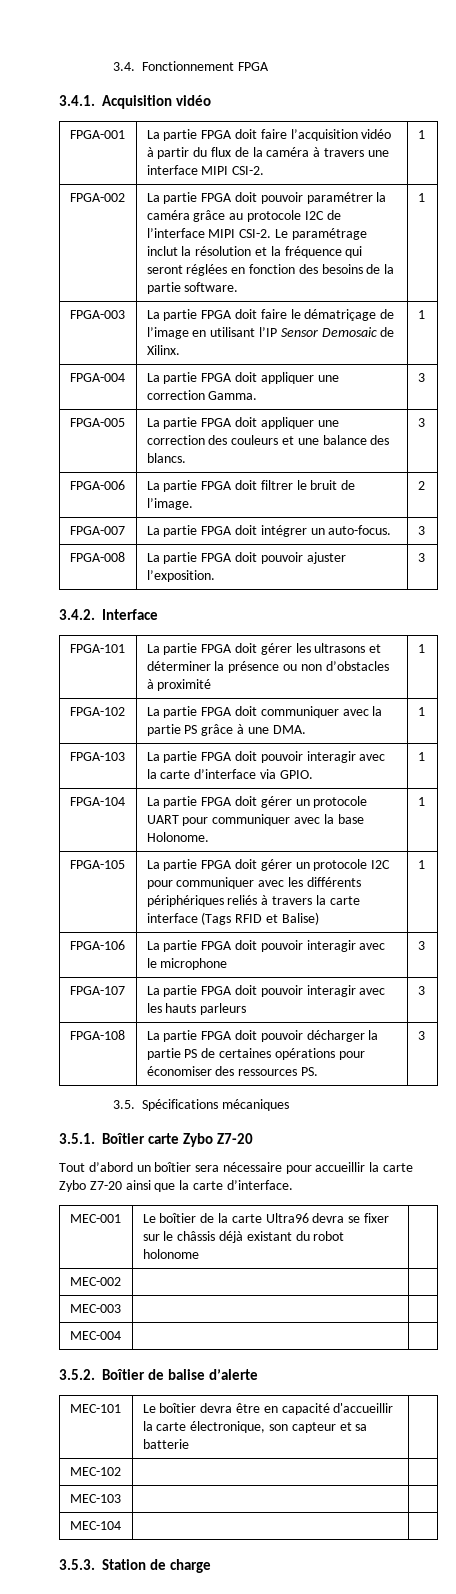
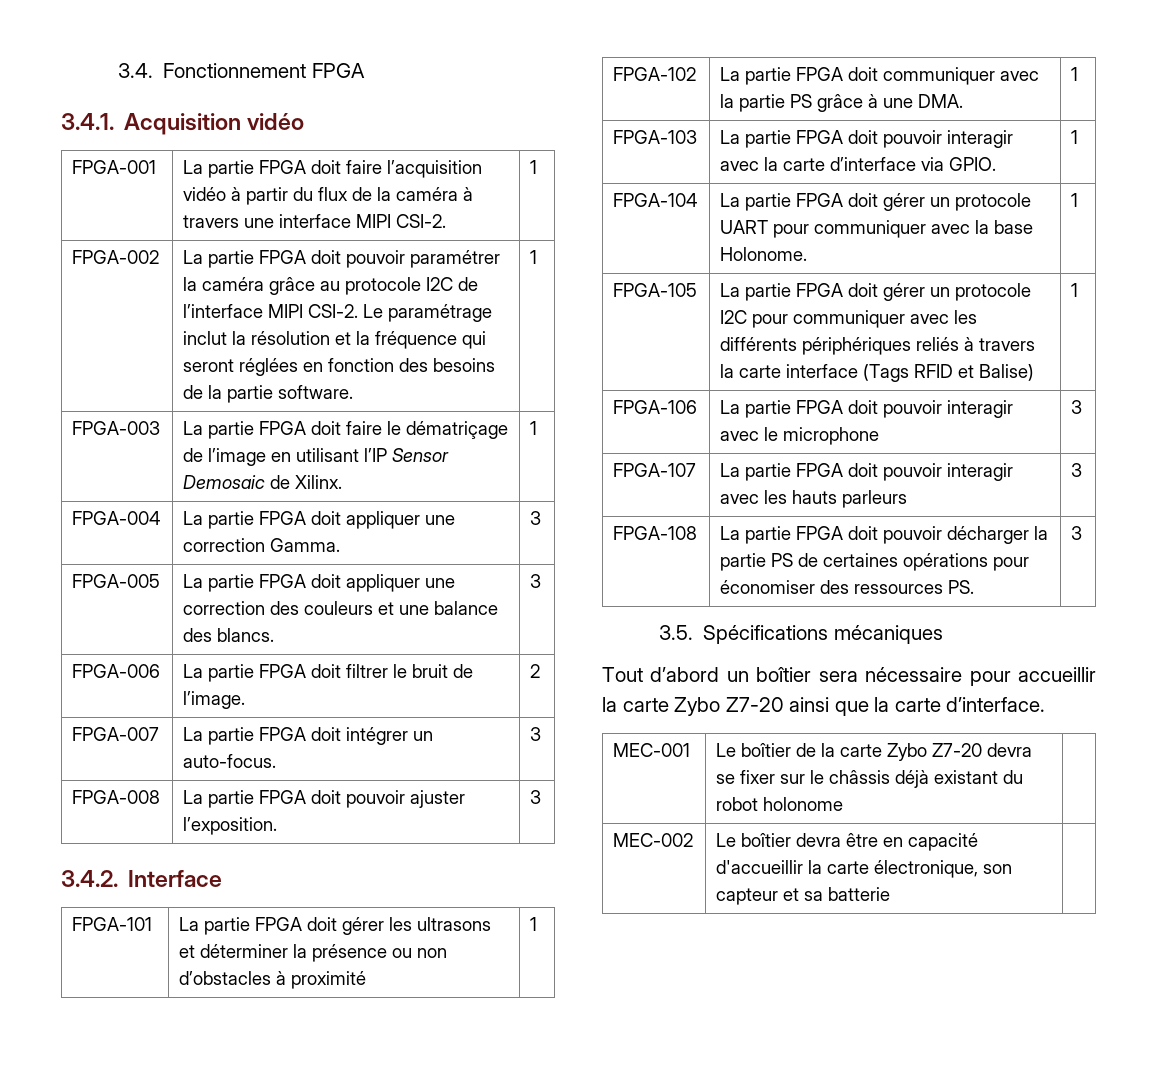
[59,1133,253,1147] // 3.5.1. Boîtier carte Zybo Z7-20 -> (943, 634) none
[265,1213,309,1223] Ultra96 -> [887,743,983,761] Zybo Z7-20
[69,1304,121,1313] [69,1331,121,1340] [59,1369,258,1380] [69,1404,121,1413] | // MEC-003 | | // MEC-004 | | // 3.5.2. Boîtier de balise d’alerte // MEC-101 | -> (694, 840) none
[69,1467,121,1476] [69,1494,121,1503] [69,1521,121,1530] [59,1559,211,1573] // MEC-102 | | // MEC-103 | | // MEC-104 | | // 3.5.3. Station de charge -> (891, 894) none

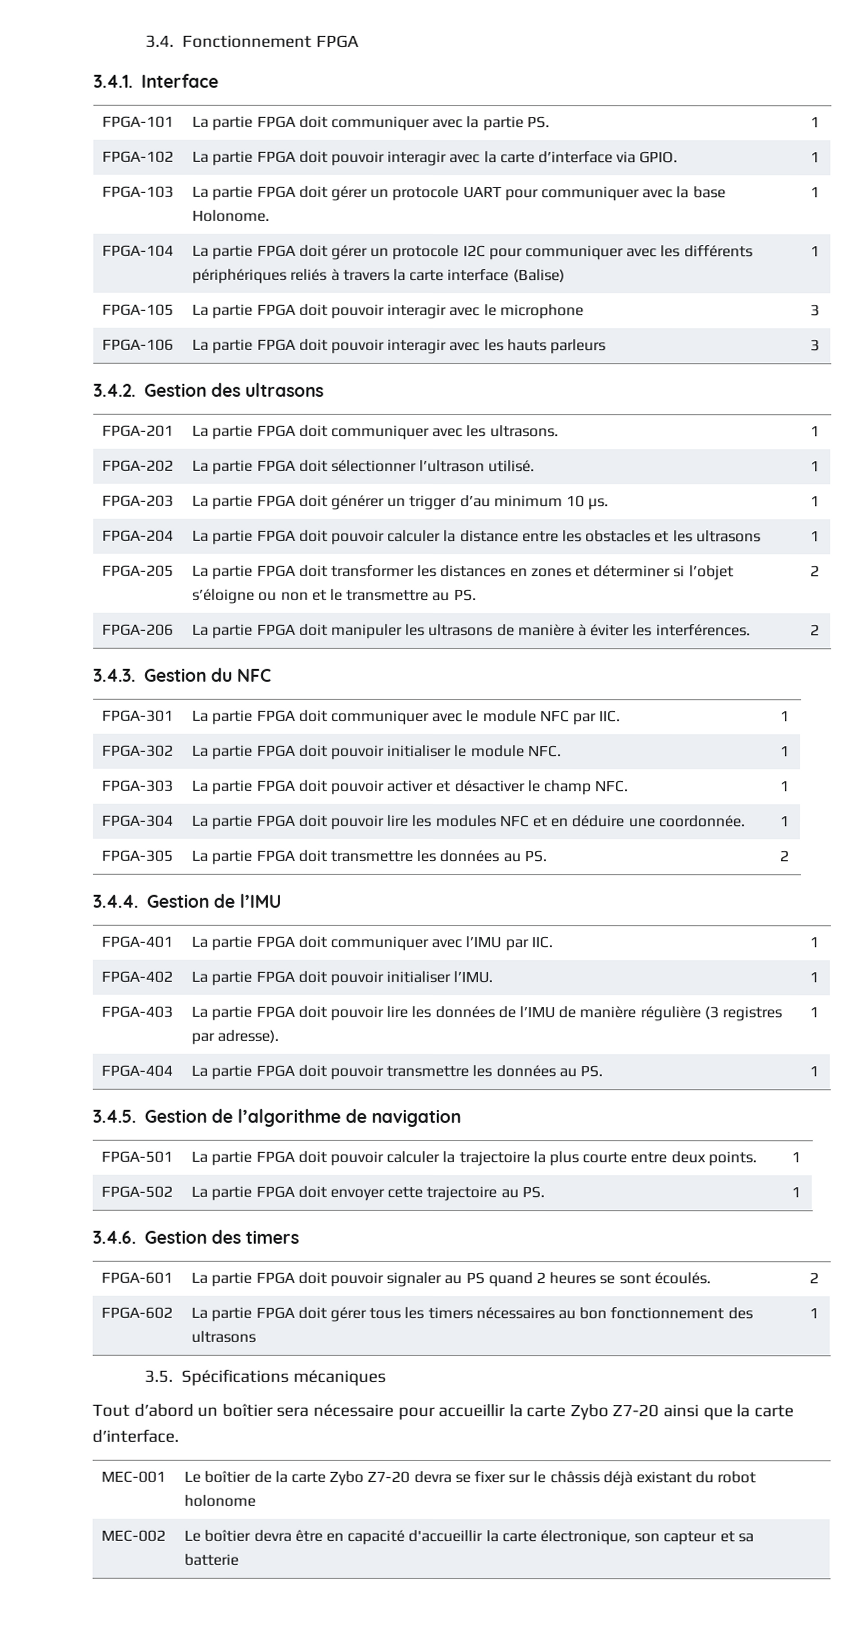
[124,113,305,135] [72,160,157,174] [183,160,483,178] [183,187,474,205] [183,214,447,228] [530,160,538,174] [72,250,160,264] [183,250,501,268] [183,277,479,295] [183,304,493,322] [183,331,487,349] [183,358,496,376] [183,385,354,403] [530,250,538,264] [72,421,161,435] [183,421,509,439] [183,448,450,466] [183,475,343,489] [530,421,538,435] [72,511,161,525] [183,511,456,529] [183,538,341,552] [530,511,542,525] [72,574,161,588] [183,574,456,592] [183,601,499,615] [183,628,275,642] [530,574,542,588] [72,664,161,678] [183,664,474,682] [183,691,246,709] [530,664,541,678] [72,727,160,741] [183,727,434,745] [183,754,277,768] [530,727,542,741] [72,790,161,804] [183,790,466,808] [183,817,278,835] [530,790,542,804] [61,870,118,887] Acquisition vidéo // FPGA-001 | La partie FPGA doit faire l’acquisition vidéo à partir du flux de la caméra à travers une interface MIPI CSI-2. | 1 // FPGA-002 | La partie FPGA doit pouvoir paramétrer la caméra grâce au protocole I2C de l’interface MIPI CSI-2. Le paramétrage inclut la résolution et la fréquence qui seront réglées en fonction des besoins de la partie software. | 1 // FPGA-003 | La partie FPGA doit faire le dématriçage de l’image en utilisant l’IP Sensor Demosaic de Xilinx. | 1 // FPGA-004 | La partie FPGA doit appliquer une correction Gamma. | 3 // FPGA-005 | La partie FPGA doit appliquer une correction des couleurs et une balance des blancs. | 3 // FPGA-006 | La partie FPGA doit filtrer le bruit de l’image. | 2 // FPGA-007 | La partie FPGA doit intégrer un auto-focus. | 3 // FPGA-008 | La partie FPGA doit pouvoir ajuster l’exposition. | 3 // 3.4.2. -> (133, 81) none
[342,917,492,935] [179,944,448,962] [179,971,367,989] [530,917,538,931] [613,67,697,81] [720,67,1040,85] [720,94,964,112] [1071,67,1079,81] [613,130,698,144] gérer les ultrasons et déterminer la présence ou non d’obstacles à proximité | 1 // FPGA-102 | La partie FPGA doit communiquer avec la partie PS grâce à une DMA. | 1 // FPGA-103 -> [331,115,550,132] [810,116,821,128] [102,150,175,163] communiquer avec la partie PS. | 1 // FPGA-102
[613,193,698,207] FPGA-104 -> [102,185,175,198] FPGA-103
[613,283,698,297] FPGA-105 -> [102,244,175,257] FPGA-104
[863,364,1035,382] [1071,283,1079,297] [613,400,698,414] (Tags RFID et Balise) | 1 // FPGA-106 -> [512,269,565,283] [810,245,821,257] [102,303,175,316] (Balise) | 1 // FPGA-105
[613,463,697,477] FPGA-107 -> [102,338,175,351] FPGA-106
[613,526,698,540] [720,526,1049,544] [720,553,1030,571] [720,580,975,594] [1071,526,1083,540] // FPGA-108 | La partie FPGA doit pouvoir décharger la partie PS de certaines opérations pour économiser des ressources PS. | 3 -> [93,382,324,397] [102,424,175,437] [192,424,559,440] [810,425,821,437] [102,459,175,472] [192,459,536,475] [810,460,821,472] [102,494,175,507] [192,494,610,511] [810,495,821,507] [102,529,175,542] [192,529,761,545] [810,530,821,542] [102,564,175,577] [192,564,734,581] [192,588,477,604] [810,565,821,577] [102,623,175,636] [192,623,751,639] [810,624,821,636] [93,667,272,682] [102,709,175,722] [192,709,622,726] [780,710,791,722] [102,744,175,757] [192,744,562,760] [780,745,791,757] [102,779,175,792] [192,779,630,796] [780,780,791,792] [101,814,175,827] [191,814,746,830] [779,815,791,827] [101,849,174,862] [191,849,547,865] [779,850,790,862] [92,893,281,908] [101,935,174,948] [191,935,553,952] [809,936,820,948] [101,970,174,983] [191,970,494,986] [809,971,820,983] [101,1005,174,1018] [191,1005,782,1022] [191,1029,280,1045] [809,1006,820,1018] [101,1064,174,1077] [191,1064,603,1080] [809,1065,820,1077] [92,1108,461,1128] [101,1150,174,1163] [191,1150,757,1167] [791,1151,802,1163] [101,1185,174,1198] [191,1185,545,1202] [791,1186,802,1198] [92,1229,299,1244] [101,1271,174,1284] [191,1271,711,1288] [809,1272,820,1284] [101,1306,174,1319] [191,1306,753,1322] [191,1330,257,1343] [809,1307,820,1319] // 3.4.2. Gestion des ultrasons // FPGA-201 | La partie FPGA doit communiquer avec les ultrasons. | 1 // FPGA-202 | La partie FPGA doit sélectionner l’ultrason utilisé. | 1 // FPGA-203 | La partie FPGA doit générer un trigger d’au minimum 10 µs. | 1 // FPGA-204 | La partie FPGA doit pouvoir calculer la distance entre les obstacles et les ultrasons | 1 // FPGA-205 | La partie FPGA doit transformer les distances en zones et déterminer si l’objet s’éloigne ou non et le transmettre au PS. | 2 // FPGA-206 | La partie FPGA doit manipuler les ultrasons de manière à éviter les interférences. | 2 // 3.4.3. Gestion du NFC // FPGA-301 | La partie FPGA doit communiquer avec le module NFC par IIC. | 1 // FPGA-302 | La partie FPGA doit pouvoir initialiser le module NFC. | 1 // FPGA-303 | La partie FPGA doit pouvoir activer et désactiver le champ NFC. | 1 // FPGA-304 | La partie FPGA doit pouvoir lire les modules NFC et en déduire une coordonnée. | 1 // FPGA-305 | La partie FPGA doit transmettre les données au PS. | 2 // 3.4.4. Gestion de l’IMU // FPGA-401 | La partie FPGA doit communiquer avec l’IMU par IIC. | 1 // FPGA-402 | La partie FPGA doit pouvoir initialiser l’IMU. | 1 // FPGA-403 | La partie FPGA doit pouvoir lire les données de l’IMU de manière régulière (3 registres par adresse). | 1 // FPGA-404 | La partie FPGA doit pouvoir transmettre les données au PS. | 1 // 3.4.5. Gestion de l’algorithme de navigation // FPGA-501 | La partie FPGA doit pouvoir calculer la trajectoire la plus courte entre deux points. | 1 // FPGA-502 | La partie FPGA doit envoyer cette trajectoire au PS. | 1 // 3.4.6. Gestion des timers // FPGA-601 | La partie FPGA doit pouvoir signaler au PS quand 2 heures se sont écoulés. | 2 // FPGA-602 | La partie FPGA doit gérer tous les timers nécessaires au bon fonctionnement des ultrasons | 1

